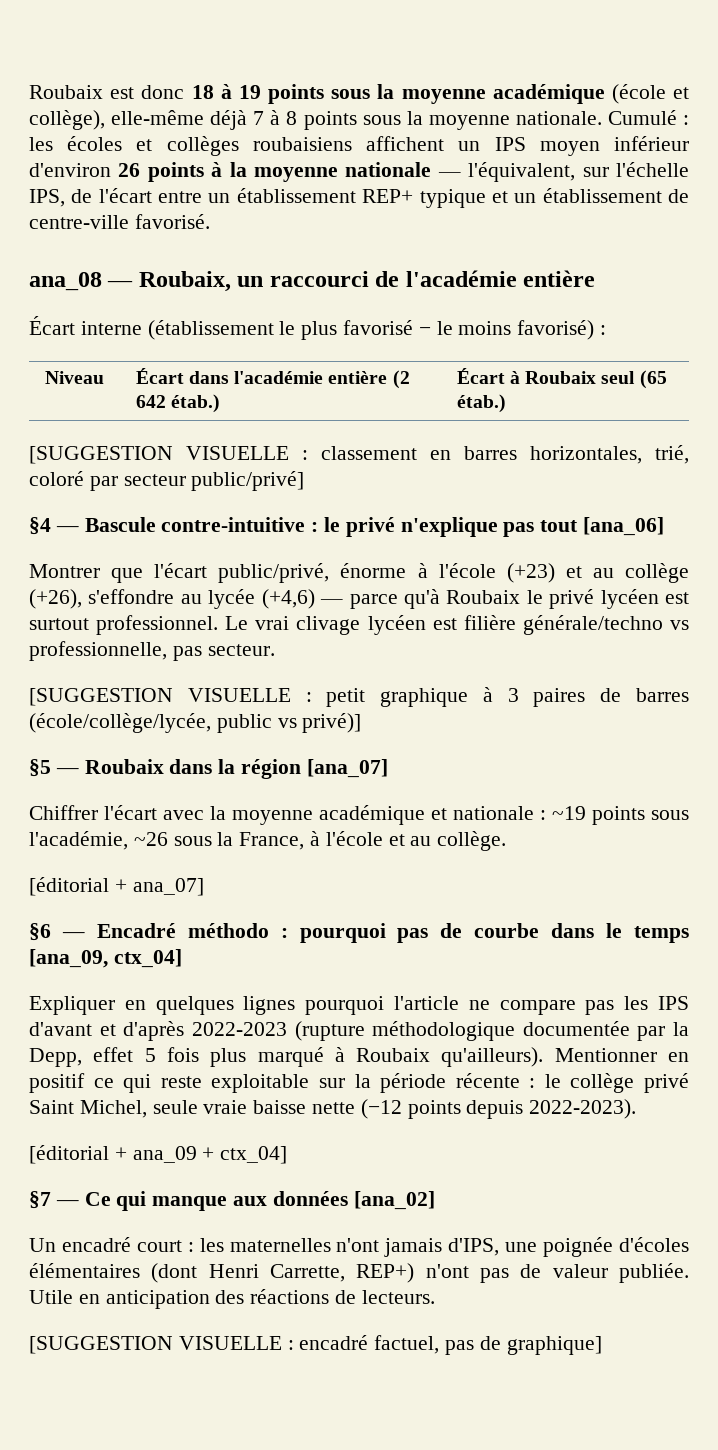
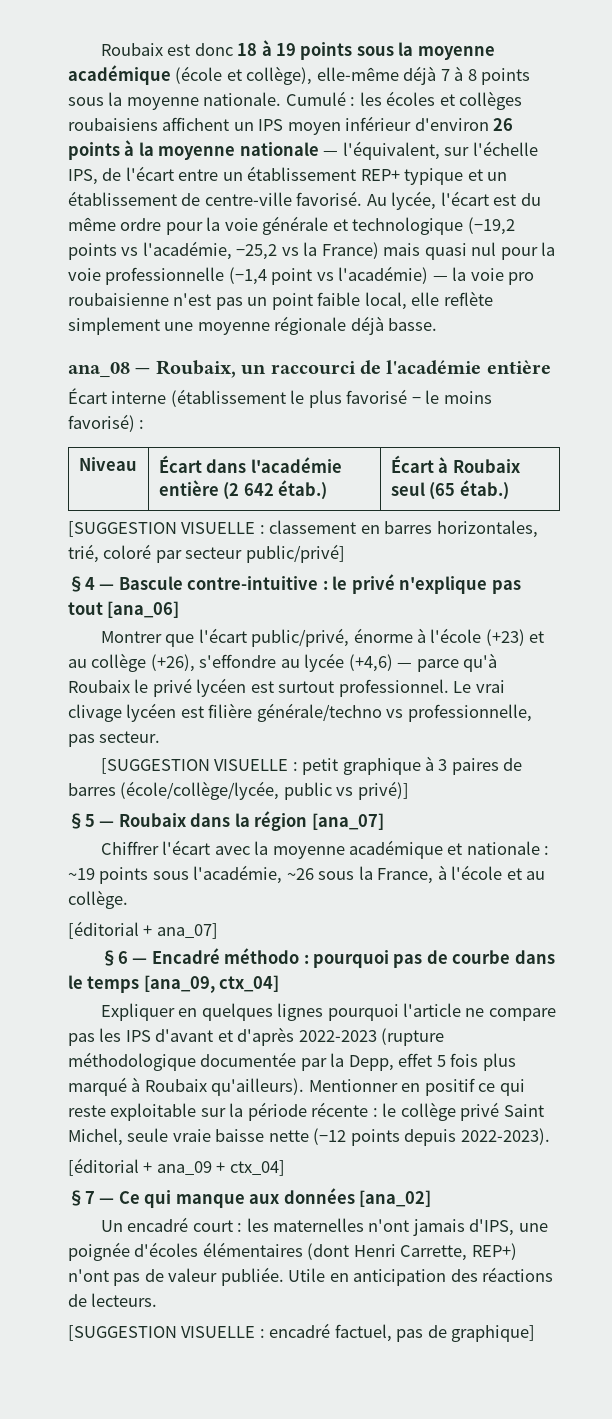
(210, 221) none -> [366,191,541,210] [68,216,515,235] [68,241,556,260] [68,266,535,285] [68,291,493,310] [68,316,438,335] Au lycée, l'écart est du même ordre pour la voie générale et technologique (−19,2 points vs l'académie, −25,2 vs la France) mais quasi nul pour la voie professionnelle (−1,4 point vs l'académie) — la voie pro roubaisienne n'est pas un point faible local, elle reflète simplement une moyenne régionale déjà basse.

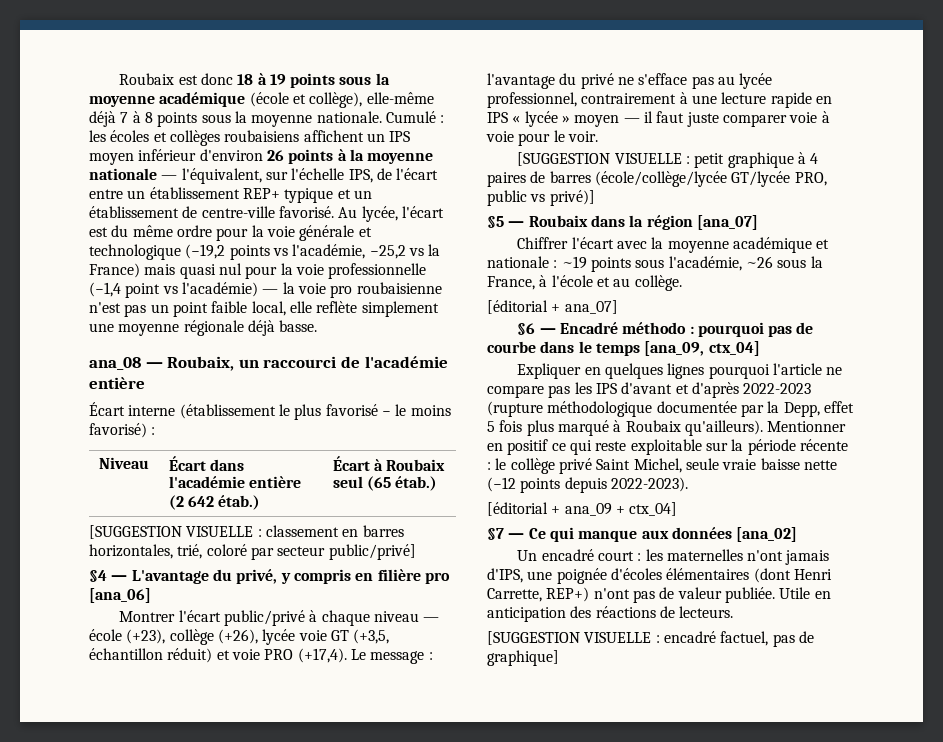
[118,574,521,594] [68,601,180,618] [100,628,545,647] [68,653,498,672] [68,678,505,697] [68,703,532,722] [68,731,161,747] Bascule contre-intuitive : le privé n'explique pas tout [ana_06] // Montrer que l'écart public/privé, énorme à l'école (+23) et au collège (+26), s'effondre au lycée (+4,6) — parce qu'à Roubaix le privé lycéen est surtout professionnel. Le vrai clivage lycéen est filière générale/techno vs professionnelle, pas secteur. -> [131,569,450,584] [89,588,151,603] [119,610,440,626] [89,629,390,645] [89,648,433,664] [487,73,773,89] [487,92,832,108] [487,111,830,127] [486,130,598,146] L'avantage du privé, y compris en filière pro [ana_06] // Montrer l'écart public/privé à chaque niveau — école (+23), collège (+26), lycée voie GT (+3,5, échantillon réduit) et voie PRO (+17,4). Le message : l'avantage du privé ne s'efface pas au lycée professionnel, contrairement à une lecture rapide en IPS « lycée » moyen — il faut juste comparer voie à voie pour le voir.
[438,759,448,771] 3 -> [810,153,819,164] 4
[120,781,280,800] (école/collège/lycée, -> [594,171,827,187] (école/collège/lycée GT/lycée PRO,

